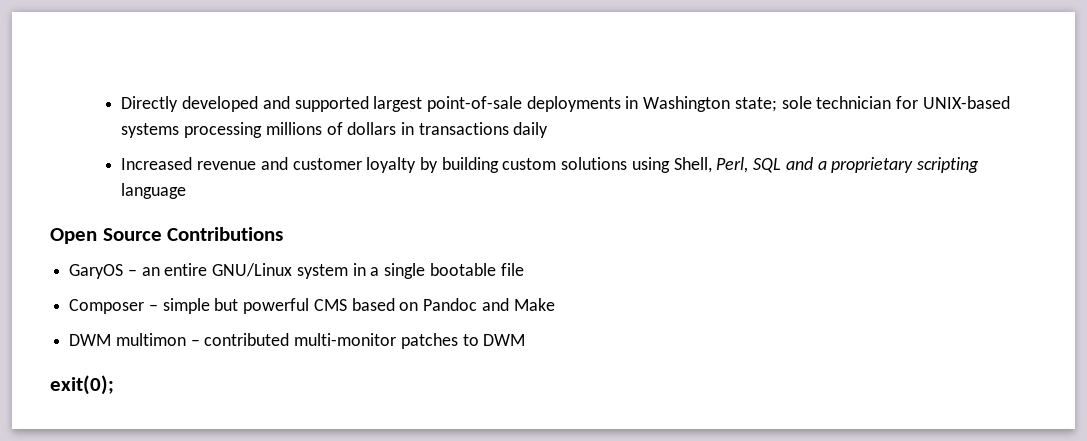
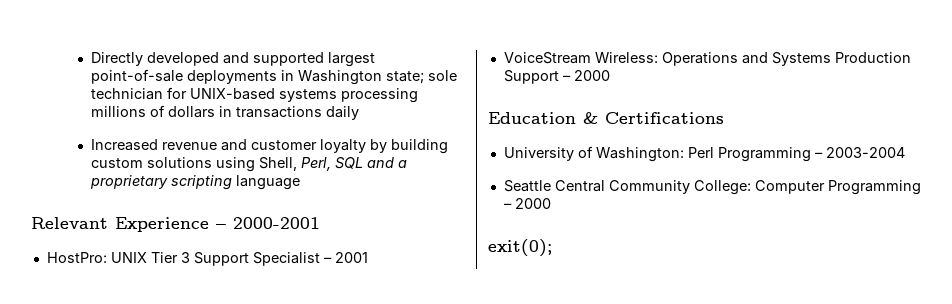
[50,227,284,244] [69,263,524,279] [69,298,555,314] [69,333,526,349] Open Source Contributions // GaryOS – an entire GNU/Linux system in a single bootable file // Composer – simple but powerful CMS based on Pandoc and Make // DWM multimon – contributed multi-monitor patches to DWM -> [31,217,320,232] [46,252,368,266] [503,52,911,66] [503,70,610,84] [488,112,724,124] [503,146,905,162] [503,180,921,195] [503,198,551,209] Relevant Experience – 2000-2001 // HostPro: UNIX Tier 3 Support Specialist – 2001 // VoiceStream Wireless: Operations and Systems Production Support – 2000 // Education & Certifications // University of Washington: Perl Programming – 2003-2004 // Seattle Central Community College: Computer Programming – 2000

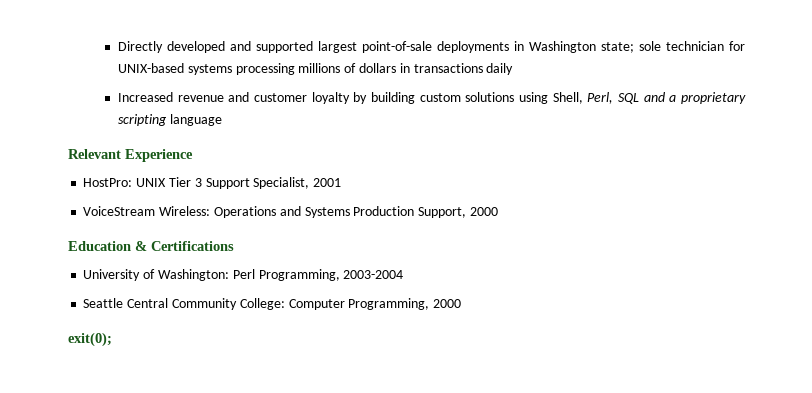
[216,217,320,229] – 2000-2001 -> (193, 155) none
[252,252,332,266] Specialist – -> [253,177,310,189] Specialist,
[503,70,571,84] Support – -> [418,207,467,218] Support,
[717,147,823,162] Programming – -> [258,269,340,281] Programming,
[827,180,921,195] [503,203,512,209] Programming – -> [348,298,430,310] Programming,

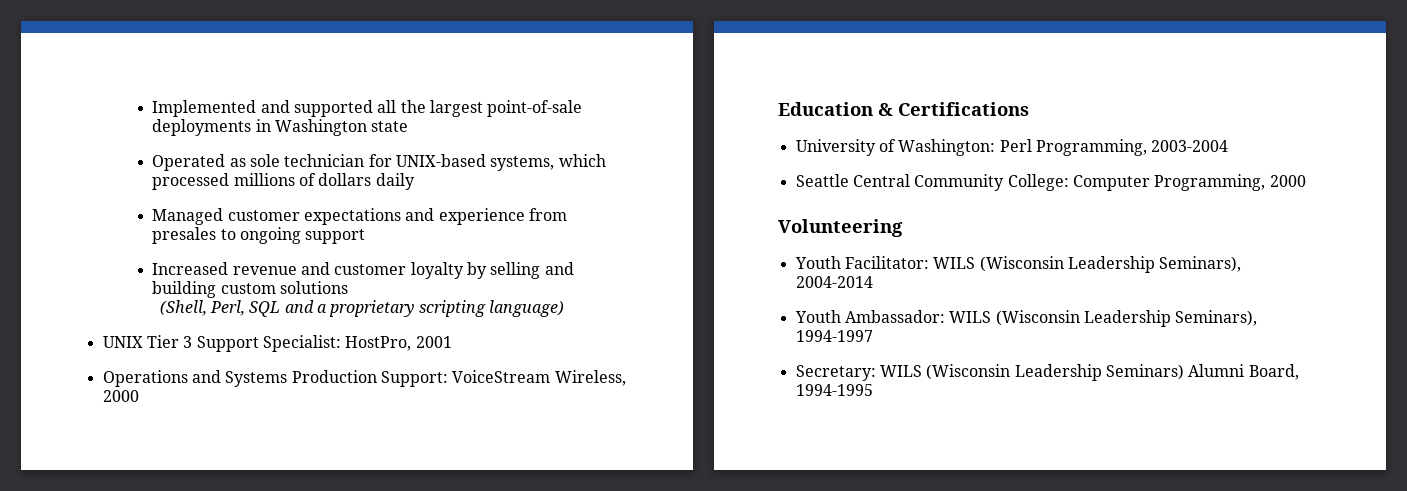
[118,41,314,53] Directly developed and supported -> [152,100,426,117] Implemented and supported all the
[601,42,635,53] state; -> [371,121,409,132] [152,154,246,171] state // Operated as
[187,63,295,75] systems processing -> [490,154,606,171] [152,173,230,190] systems, which processed
[399,63,483,73] in transactions -> (372, 179) none
(514, 69) none -> [152,208,568,225] [152,227,366,244] // Managed customer expectations and experience from presales to ongoing support
(368, 98) none -> [490,262,574,279] selling and
[519,92,583,104] using Shell, -> [159,300,207,316] // (Shell,
[169,114,222,126] [68,149,193,162] [83,178,133,187] language // Relevant Experience // HostPro: -> [488,300,564,317] language) //
[253,177,310,189] Specialist, -> [262,335,412,352] Specialist: HostPro,
[83,206,211,216] VoiceStream Wireless: -> (452, 342) none
[418,207,467,218] Support, -> [380,370,626,387] Support: VoiceStream Wireless,
[68,332,112,347] exit(0); -> [778,219,903,237] [794,256,1242,273] [795,276,873,288] [794,310,1258,327] [795,330,873,342] [795,364,1299,381] [795,384,873,396] Volunteering // Youth Facilitator: WILS (Wisconsin Leadership Seminars), 2004-2014 // Youth Ambassador: WILS (Wisconsin Leadership Seminars), 1994-1997 // Secretary: WILS (Wisconsin Leadership Seminars) Alumni Board, 1994-1995

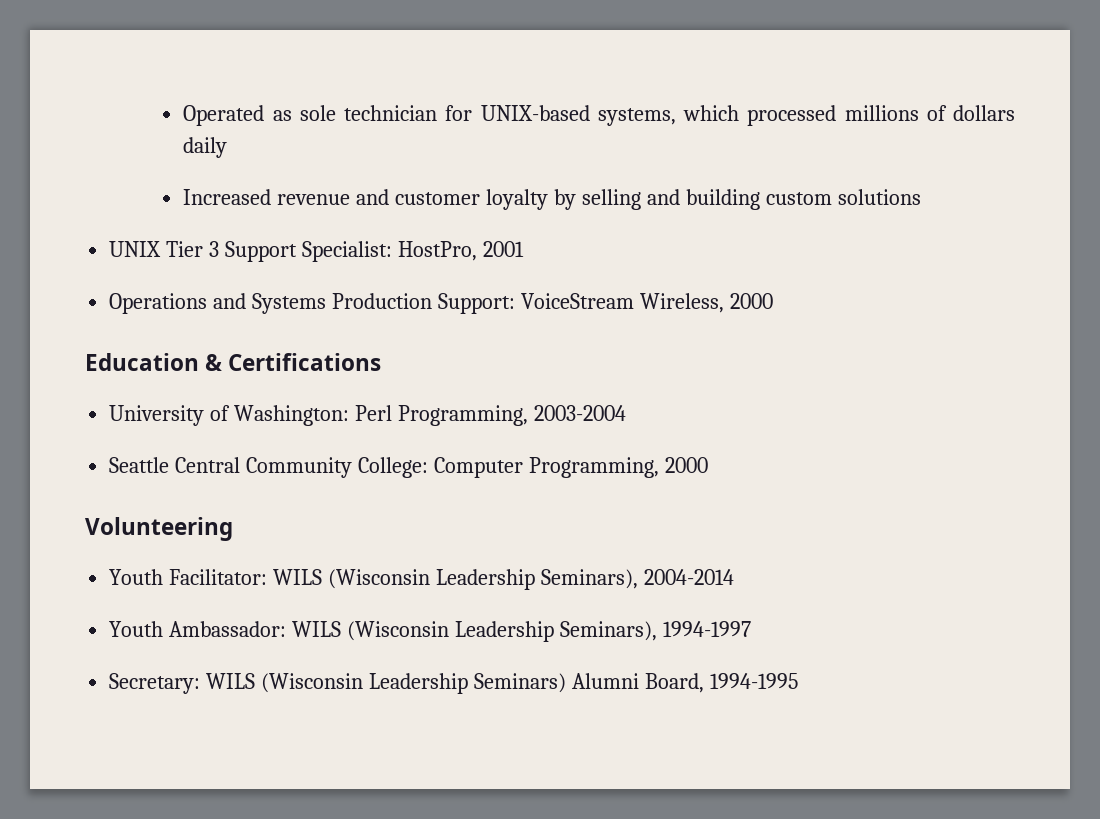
[152,100,583,117] [152,119,409,136] Implemented and supported all the largest point-of-sale deployments in Washington state // -> (183, 115) none
[152,208,568,225] [152,227,366,244] // Managed customer expectations and experience from presales to ongoing support -> (228, 147) none
[159,300,564,317] // (Shell, Perl, SQL and a proprietary scripting language) -> (921, 197) none

